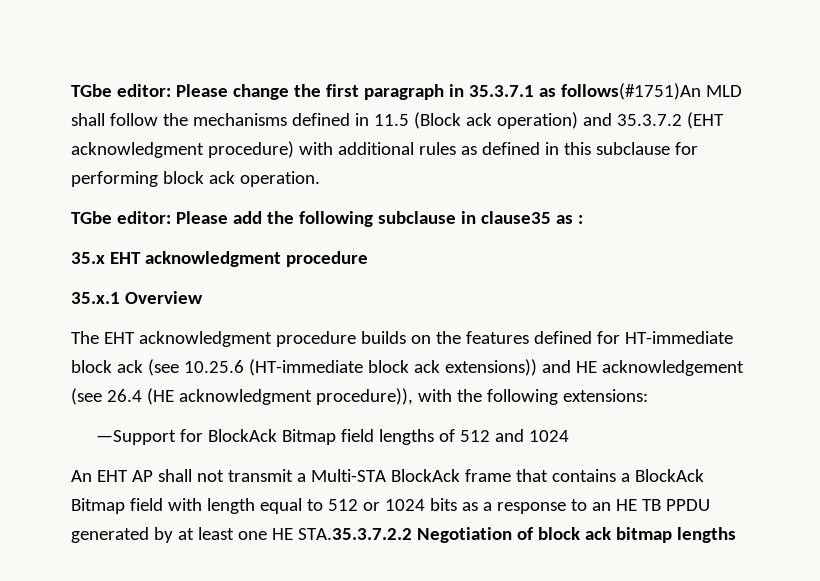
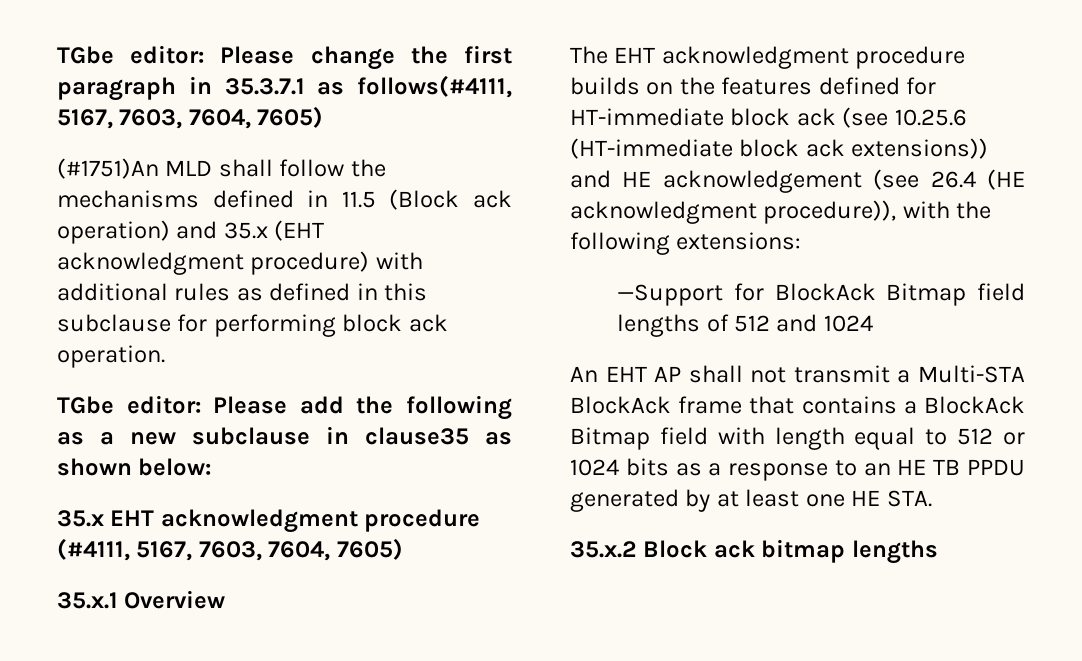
[560,83,701,100] follows(#1751)An -> [357,75,512,98] [57,106,324,129] [57,158,159,179] follows(#4111, 5167, 7603, 7604, 7605) // (#1751)An
[616,114,682,126] 35.3.7.2 -> [223,222,268,239] 35.x
(373, 219) none -> [57,432,176,445] as a new
[577,215,583,224] : -> [57,458,212,476] shown below:
(368, 259) none -> [57,538,403,561] (#4111, 5167, 7603, 7604, 7605)
[297,527,580,543] STA.35.3.7.2.2 Negotiation of block -> [886,490,932,507] [570,540,708,558] STA. // 35.x.2 Block

